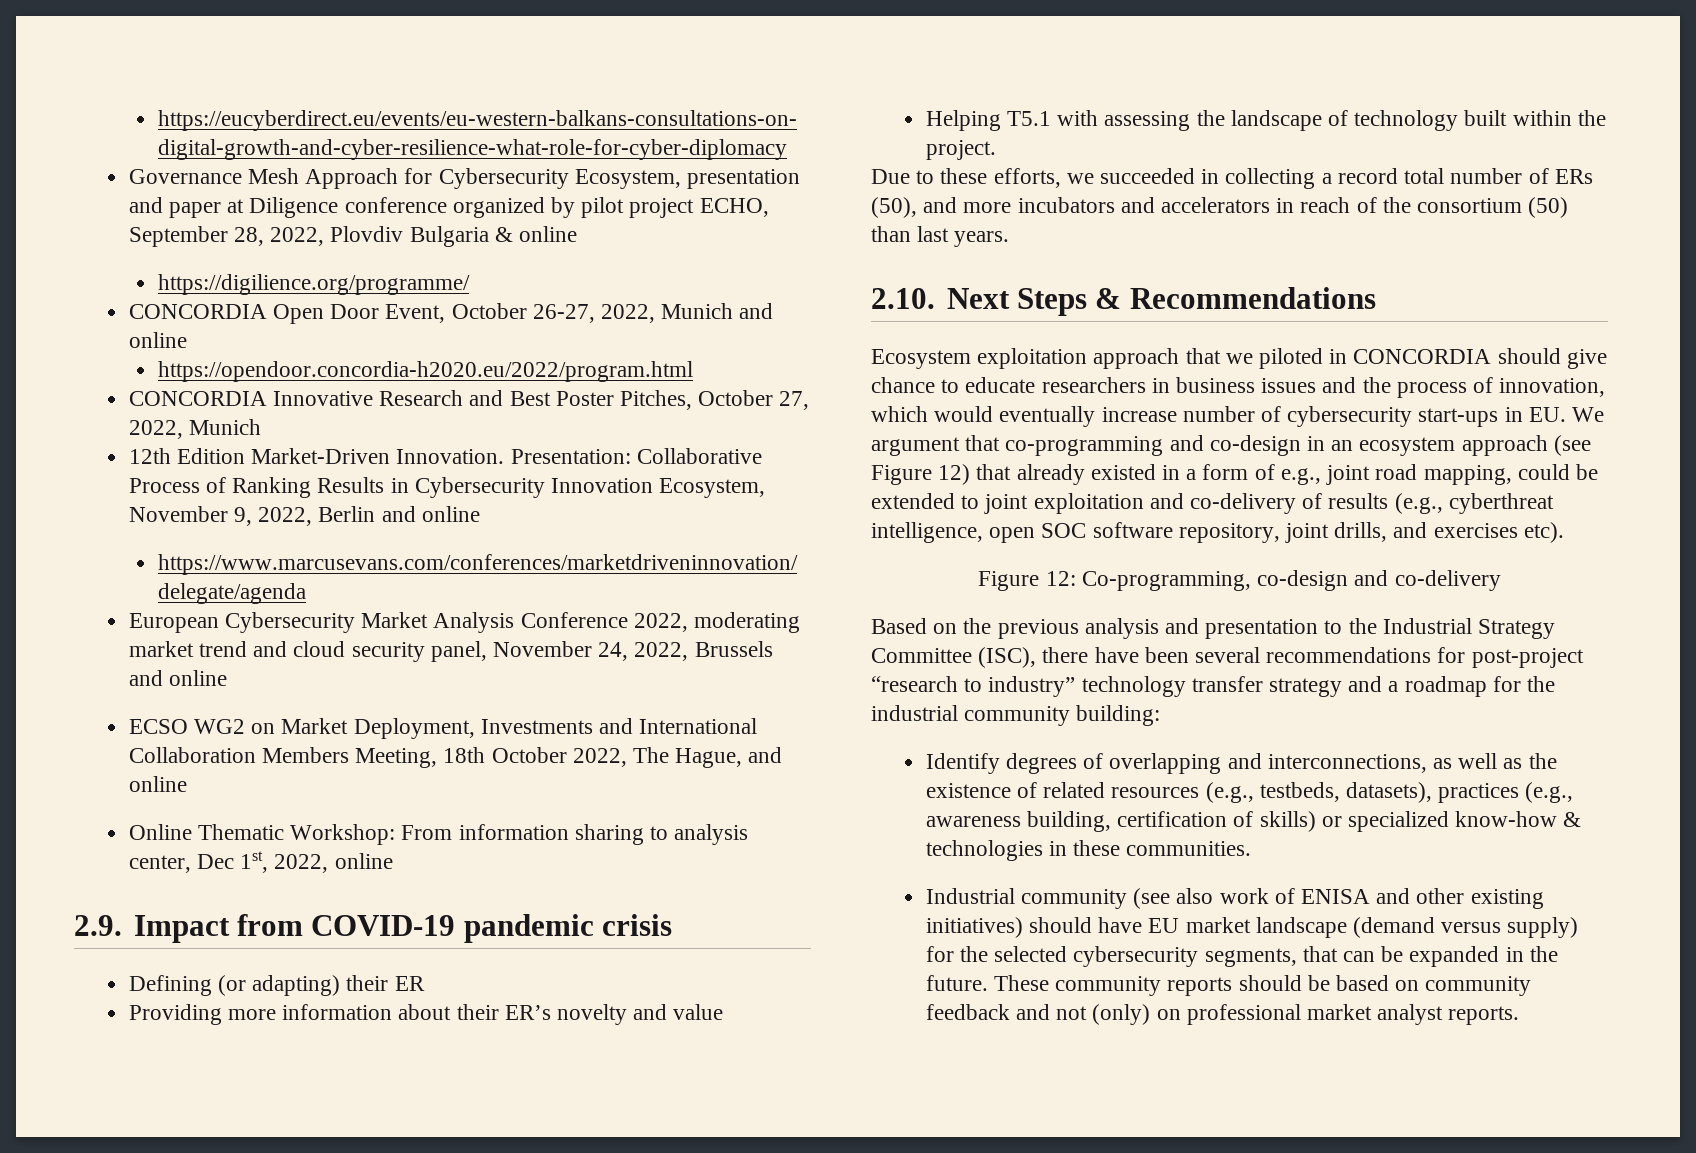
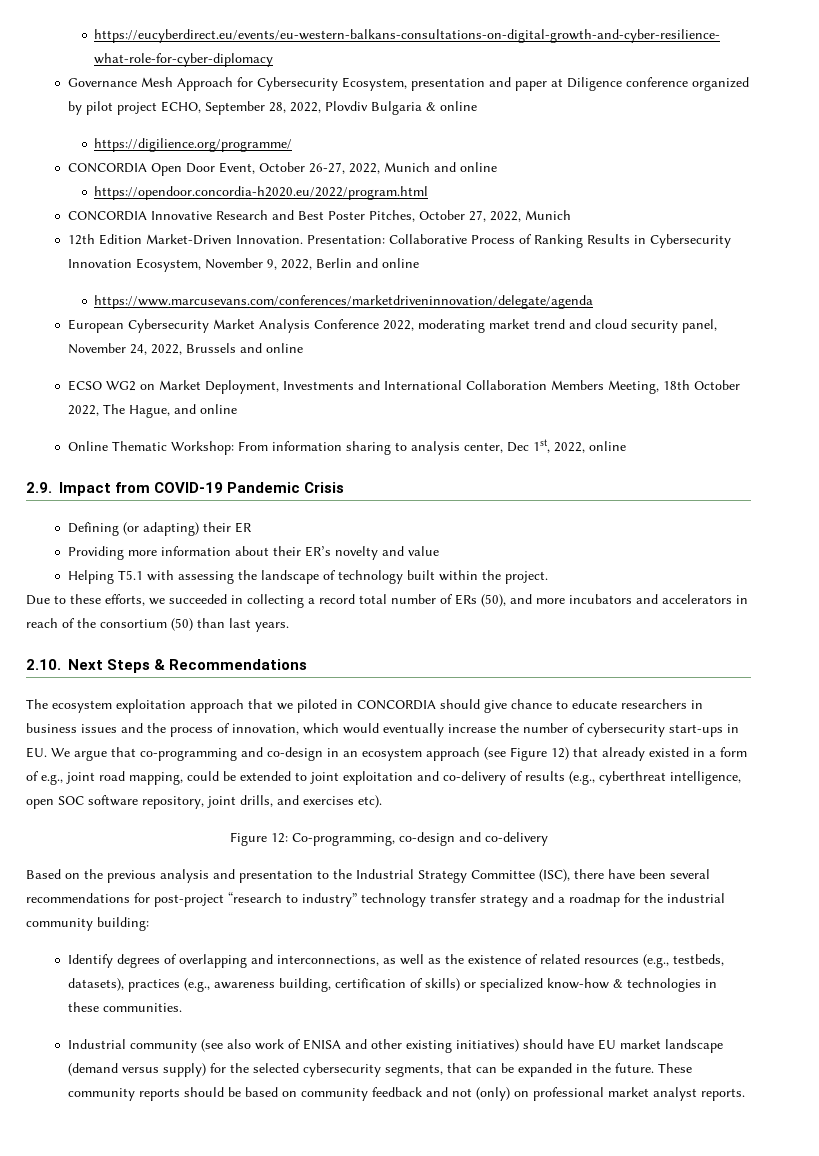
[463,914,672,943] pandemic crisis -> [227,482,345,493] Pandemic Crisis
[871,349,971,369] Ecosystem -> [26,699,112,713] The ecosystem
(1177, 414) none -> [500,723,519,733] the
[871,437,960,456] argument -> [74,750,107,761] argue

